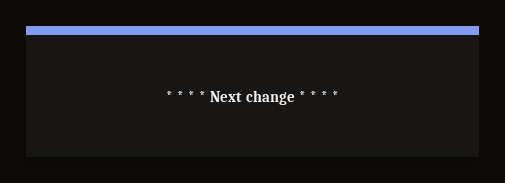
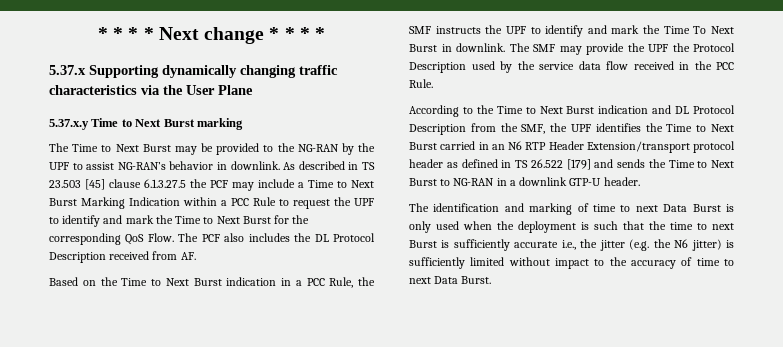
(339, 96) none -> [49,65,338,78] [49,85,253,95] [49,118,243,130] [49,143,375,155] [49,161,375,170] [49,179,374,191] [49,197,374,209] [49,215,310,227] [49,233,375,245] [49,251,196,263] [49,277,375,288] [409,25,734,37] [409,43,735,55] [409,61,734,73] [409,79,433,88] [409,105,735,117] [409,123,734,135] [409,141,735,153] [409,159,734,170] [409,177,640,186] [409,203,734,215] [409,221,734,233] [409,239,734,251] [409,257,734,269] [409,276,492,284] // 5.37.x Supporting dynamically changing traffic characteristics via the User Plane // 5.37.x.y Time to Next Burst marking // The Time to Next Burst may be provided to the NG-RAN by the UPF to assist NG-RAN’s behavior in downlink. As described in TS 23.503 [45] clause 6.1.3.27.5 the PCF may include a Time to Next Burst Marking Indication within a PCC Rule to request the UPF to identify and mark the Time to Next Burst for the corresponding QoS Flow. The PCF also includes the DL Protocol Description received from AF. // Based on the Time to Next Burst indication in a PCC Rule, the SMF instructs the UPF to identify and mark the Time To Next Burst in downlink. The SMF may provide the UPF the Protocol Description used by the service data flow received in the PCC Rule. // According to the Time to Next Burst indication and DL Protocol Description from the SMF, the UPF identifies the Time to Next Burst carried in an N6 RTP Header Extension/transport protocol header as defined in TS 26.522 [179] and sends the Time to Next Burst to NG-RAN in a downlink GTP-U header. // The identification and marking of time to next Data Burst is only used when the deployment is such that the time to next Burst is sufficiently accurate i.e., the jitter (e.g. the N6 jitter) is sufficiently limited without impact to the accuracy of time to next Data Burst.

